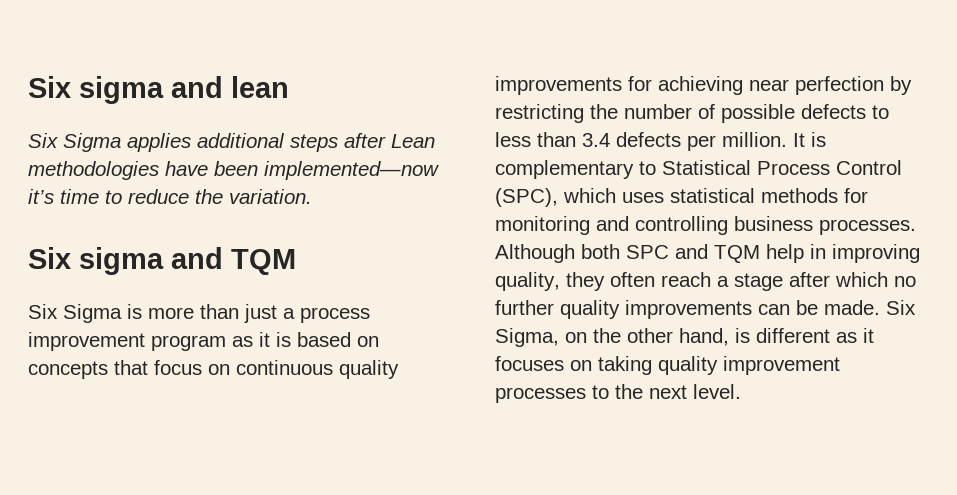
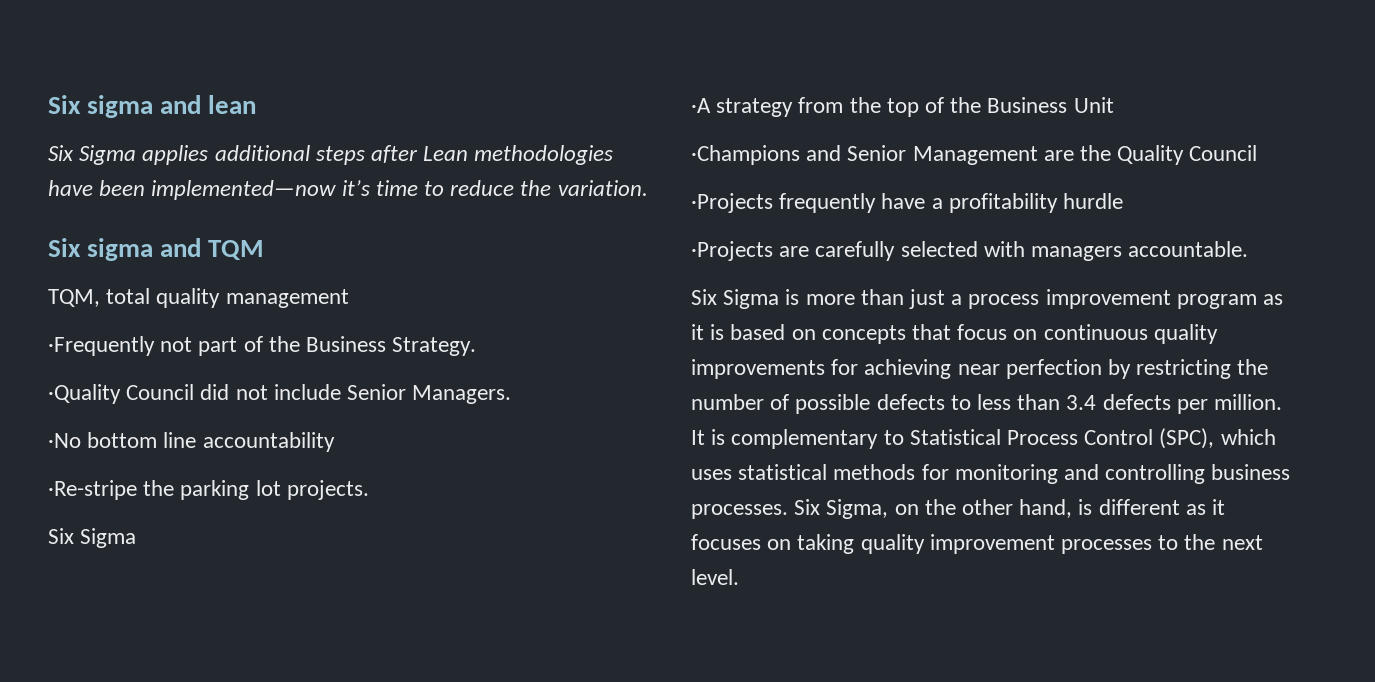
(296, 262) none -> [48,288,349,308] [48,336,477,356] [48,384,512,404] [48,432,335,452] [48,480,369,500] [48,528,137,548] [691,97,1114,117] [691,145,1258,165] [691,193,1124,213] [691,241,1249,261] // TQM, total quality management // ·Frequently not part of the Business Strategy. // ·Quality Council did not include Senior Managers. // ·No bottom line accountability // ·Re-stripe the parking lot projects. // Six Sigma // ·A strategy from the top of the Business Unit // ·Champions and Senior Management are the Quality Council // ·Projects frequently have a profitability hurdle // ·Projects are carefully selected with managers accountable.
[495,244,920,263] [495,272,916,291] [495,300,880,319] Although both SPC and TQM help in improving quality, they often reach a stage after which no further quality improvements can be made. -> (788, 511) none

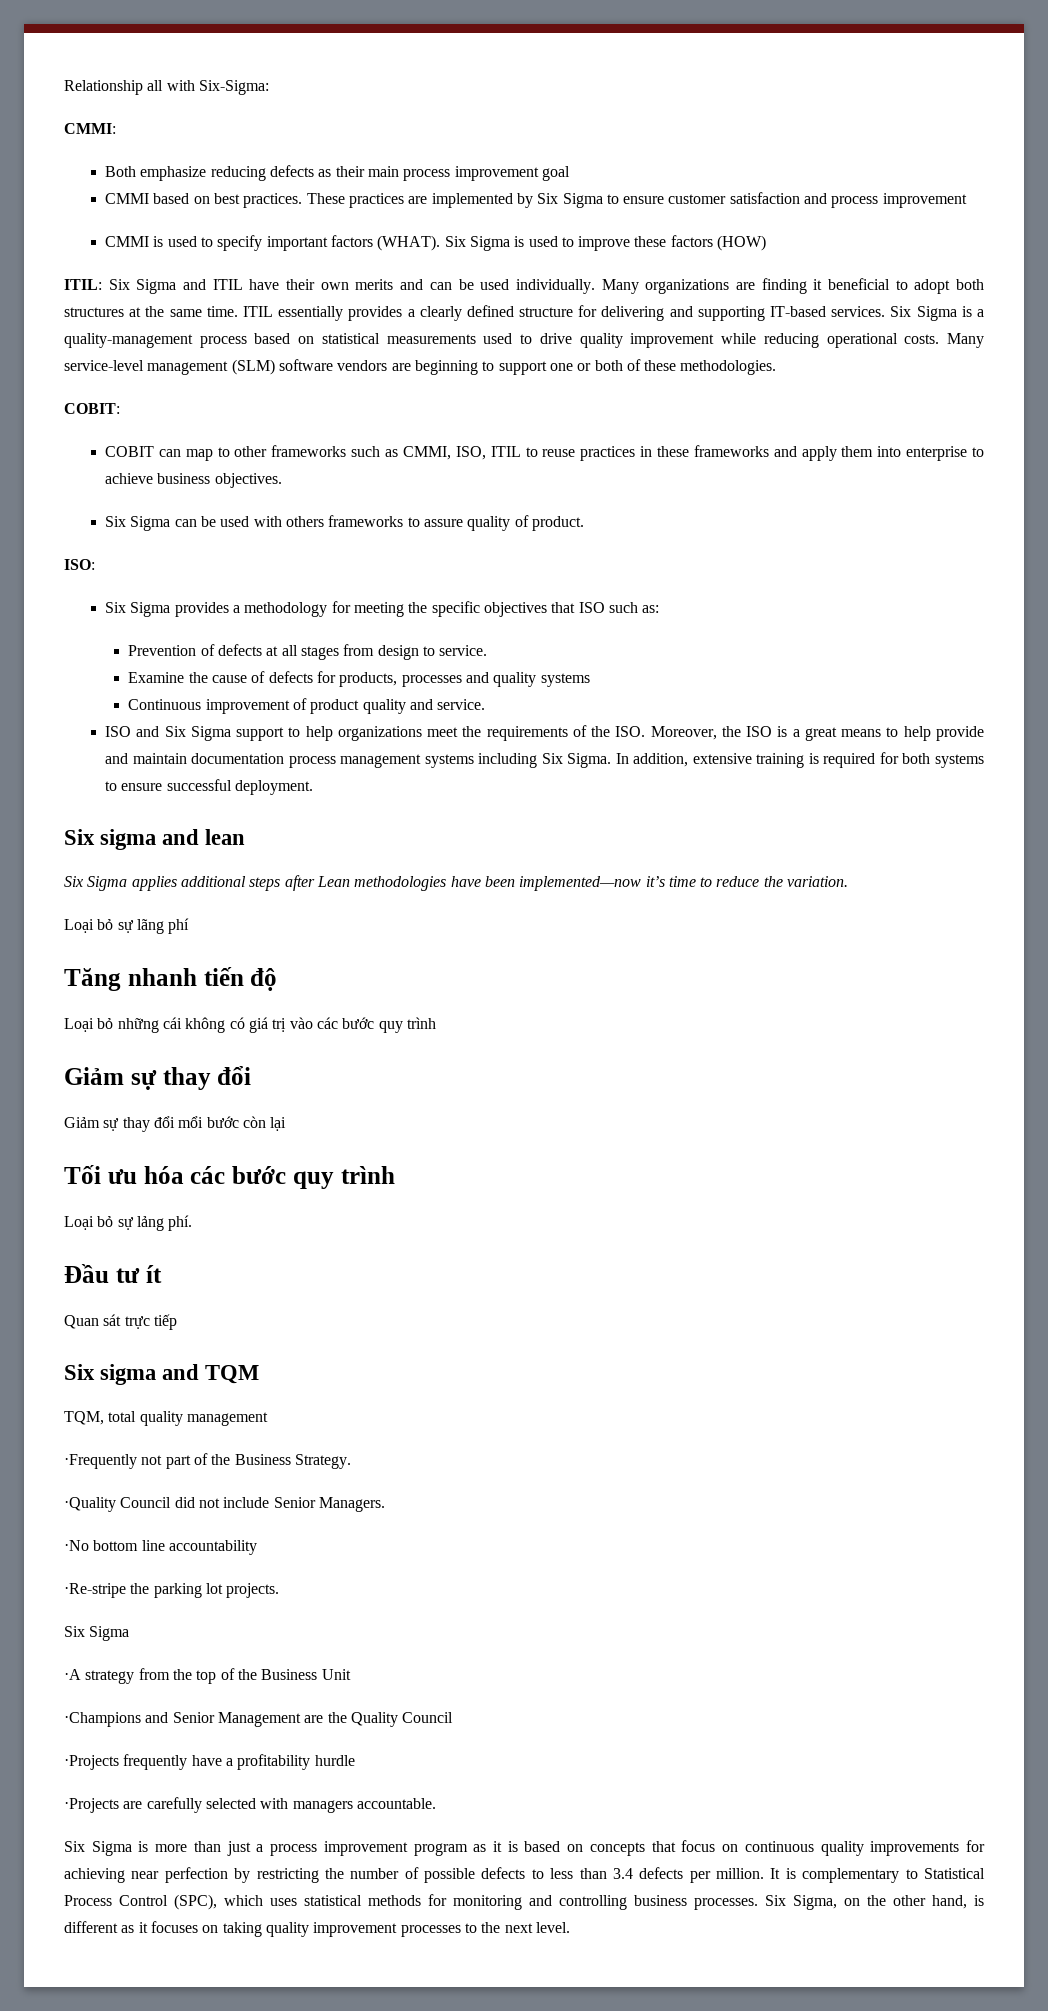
(48, 104) none -> [64,80,269,95] [64,123,116,134] [104,165,570,181] [104,192,967,208] [104,235,767,251] [64,278,984,294] [64,305,984,321] [64,333,985,348] [64,359,777,375] [64,403,120,414] [104,445,984,461] [104,473,282,488] [104,515,584,531] [64,559,95,570] [104,601,660,617] [128,644,488,660] [128,671,590,687] [128,698,486,714] [104,725,985,741] [104,752,984,768] [104,779,313,795] Relationship all with Six-Sigma: // CMMI: // Both emphasize reducing defects as their main process improvement goal // CMMI based on best practices. These practices are implemented by Six Sigma to ensure customer satisfaction and process improvement // CMMI is used to specify important factors (WHAT). Six Sigma is used to improve these factors (HOW) // ITIL: Six Sigma and ITIL have their own merits and can be used individually. Many organizations are finding it beneficial to adopt both structures at the same time. ITIL essentially provides a clearly defined structure for delivering and supporting IT-based services. Six Sigma is a quality-management process based on statistical measurements used to drive quality improvement while reducing operational costs. Many service-level management (SLM) software vendors are beginning to support one or both of these methodologies. // COBIT: // COBIT can map to other frameworks such as CMMI, ISO, ITIL to reuse practices in these frameworks and apply them into enterprise to achieve business objectives. // Six Sigma can be used with others frameworks to assure quality of product. // ISO: // Six Sigma provides a methodology for meeting the specific objectives that ISO such as: // Prevention of defects at all stages from design to service. // Examine the cause of defects for products, processes and quality systems // Continuous improvement of product quality and service. // ISO and Six Sigma support to help organizations meet the requirements of the ISO. Moreover, the ISO is a great means to help provide and maintain documentation process management systems including Six Sigma. In addition, extensive training is required for both systems to ensure successful deployment. //
(648, 188) none -> [64,918,190,934] [64,967,278,991] [64,1017,436,1033] [64,1065,252,1090] [64,1116,287,1132] [64,1165,395,1189] [64,1215,193,1231] [64,1264,162,1283] [64,1314,177,1330] // Loại bỏ sự lãng phí // Tăng nhanh tiến độ // Loại bỏ những cái không có giá trị vào các bước quy trình // Giảm sự thay đổi // Giảm sự thay đổi mổi bước còn lại // Tối ưu hóa các bước quy trình // Loại bỏ sự lảng phí. // Đầu tư ít // Quan sát trực tiếp

